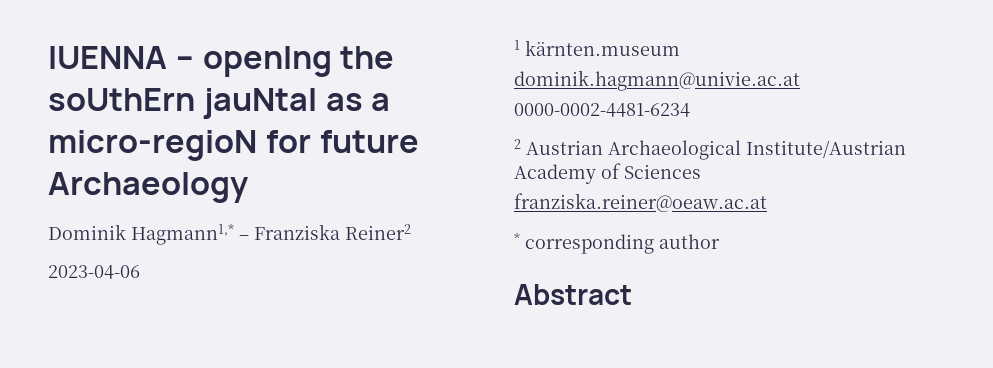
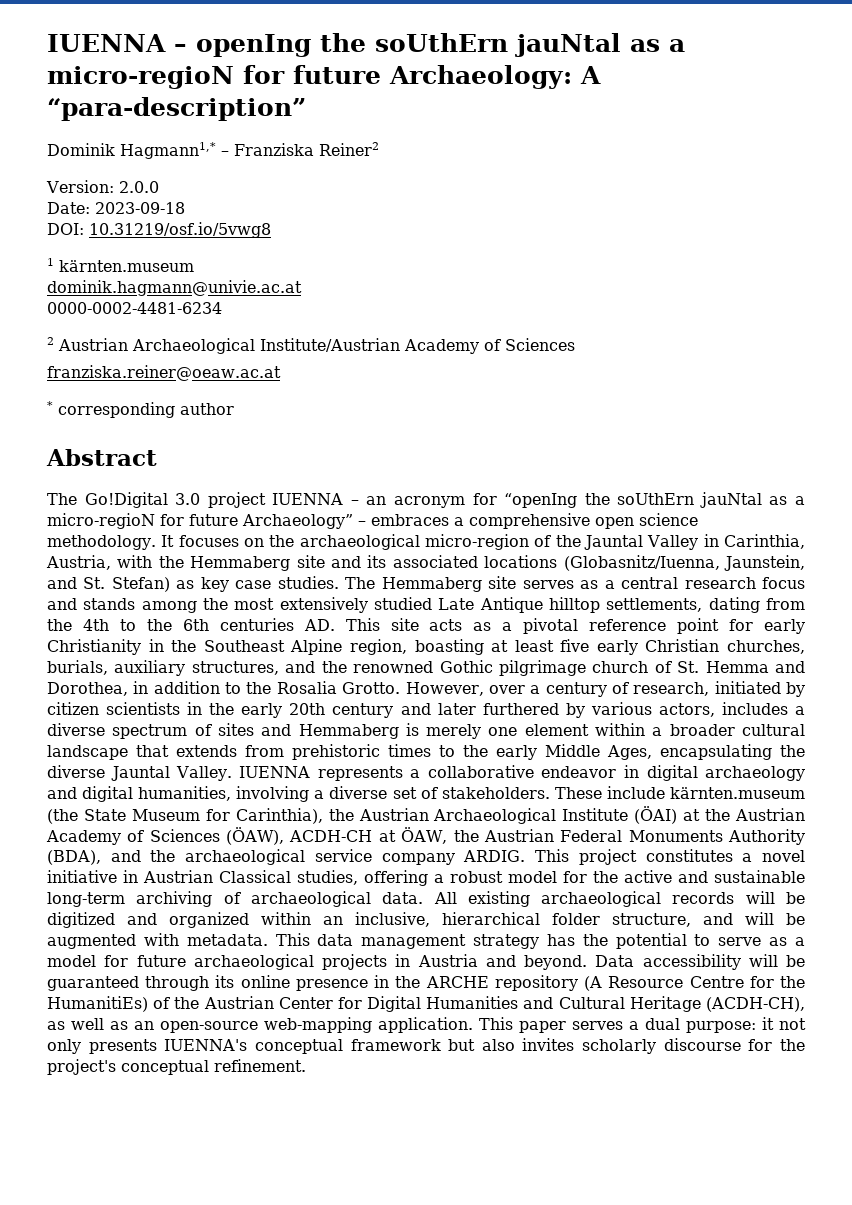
[48,172,249,203] Archaeology -> [389,65,601,89] [47,97,306,121] Archaeology: A “para-description”
[48,265,140,279] 2023-04-06 -> [46,180,159,193] [47,202,185,214] [47,222,271,238] Version: 2.0.0 // Date: 2023-09-18 // DOI: 10.31219/osf.io/5vwg8
(632, 294) none -> [47,492,805,508] [47,513,698,529] [47,534,805,550] [46,555,805,571] [47,576,805,592] [47,597,806,613] [47,618,805,634] [47,639,806,655] [47,660,805,676] [47,681,806,697] [47,702,805,718] [47,723,805,739] [47,744,805,760] [47,765,805,781] [47,786,805,802] [47,806,805,824] [46,827,806,845] [47,849,806,865] [47,870,805,886] [47,891,805,907] [47,912,805,928] [47,933,805,949] [47,954,805,970] [47,975,806,991] [47,996,805,1012] [47,1017,806,1033] [47,1038,805,1054] [47,1059,306,1075] // The Go!Digital 3.0 project IUENNA – an acronym for “openIng the soUthErn jauNtal as a micro-regioN for future Archaeology” – embraces a comprehensive open science methodology. It focuses on the archaeological micro-region of the Jauntal Valley in Carinthia, Austria, with the Hemmaberg site and its associated locations (Globasnitz/Iuenna, Jaunstein, and St. Stefan) as key case studies. The Hemmaberg site serves as a central research focus and stands among the most extensively studied Late Antique hilltop settlements, dating from the 4th to the 6th centuries AD. This site acts as a pivotal reference point for early Christianity in the Southeast Alpine region, boasting at least five early Christian churches, burials, auxiliary structures, and the renowned Gothic pilgrimage church of St. Hemma and Dorothea, in addition to the Rosalia Grotto. However, over a century of research, initiated by citizen scientists in the early 20th century and later furthered by various actors, includes a diverse spectrum of sites and Hemmaberg is merely one element within a broader cultural landscape that extends from prehistoric times to the early Middle Ages, encapsulating the diverse Jauntal Valley. IUENNA represents a collaborative endeavor in digital archaeology and digital humanities, involving a diverse set of stakeholders. These include kärnten.museum (the State Museum for Carinthia), the Austrian Archaeological Institute (ÖAI) at the Austrian Academy of Sciences (ÖAW), ACDH-CH at ÖAW, the Austrian Federal Monuments Authority (BDA), and the archaeological service company ARDIG. This project constitutes a novel initiative in Austrian Classical studies, offering a robust model for the active and sustainable long-term archiving of archaeological data. All existing archaeological records will be digitized and organized within an inclusive, hierarchical folder structure, and will be augmented with metadata. This data management strategy has the potential to serve as a model for future archaeological projects in Austria and beyond. Data accessibility will be guaranteed through its online presence in the ARCHE repository (A Resource Centre for the HumanitiEs) of the Austrian Center for Digital Humanities and Cultural Heritage (ACDH-CH), as well as an open-source web-mapping application. This paper serves a dual purpose: it not only presents IUENNA's conceptual framework but also invites scholarly discourse for the project's conceptual refinement.

